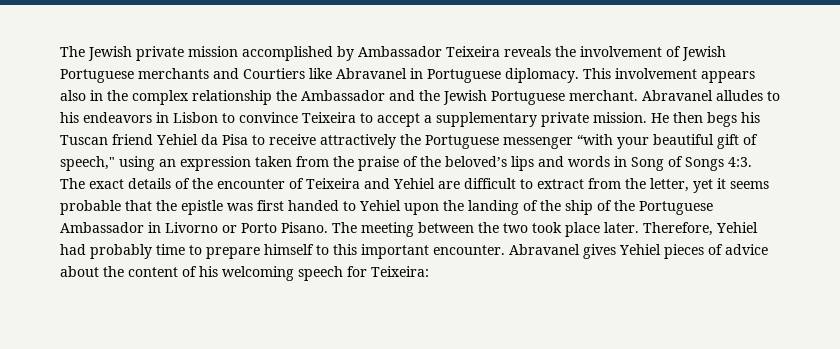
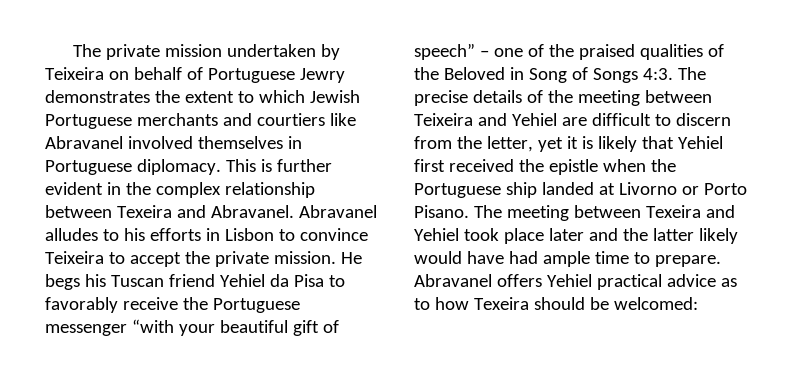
[60,46,132,61] The Jewish -> [73,44,102,57] The
[242,46,681,61] accomplished by Ambassador Teixeira reveals the involvement of -> [227,44,341,60] [45,67,345,83] [45,90,305,103] undertaken by Teixeira on behalf of Portuguese Jewry demonstrates the extent to which
[243,68,305,79] Courtiers -> [256,113,325,126] courtiers
(407, 73) none -> [127,136,283,149] involved themselves
[615,68,755,83] [60,90,86,101] involvement appears also -> [260,159,332,172] [45,182,103,195] is further evident
[276,90,638,105] the Ambassador and the Jewish Portuguese merchant. -> [45,205,294,218] between Texeira and Abravanel.
[83,112,152,123] endeavors -> [149,228,201,241] efforts
[424,112,537,127] a supplementary -> [184,251,210,264] the
[673,112,703,123] then -> (362, 258) none
[269,134,396,149] receive attractively -> [45,297,178,313] favorably receive
[60,156,610,171] speech," using an expression taken from the praise of the beloved’s lips and words -> [414,43,724,60] [414,67,505,80] speech” – one of the praised qualities of the Beloved
[89,179,124,189] exact -> [414,90,468,106] precise
[217,178,304,189] encounter of -> [577,90,712,106] meeting between
[537,179,584,189] extract -> [675,113,731,126] discern
[730,181,769,189] [60,200,713,215] [60,222,161,233] seems probable that the epistle was first handed to Yehiel upon the landing of the ship of the Portuguese Ambassador in -> [581,136,723,152] [414,159,676,175] [414,182,615,198] is likely that Yehiel first received the epistle when the Portuguese ship landed at
[478,222,758,237] [60,244,768,259] [60,266,429,281] the two took place later. Therefore, Yehiel had probably time to prepare himself to this important encounter. Abravanel gives Yehiel pieces of advice about the content of his welcoming speech for Teixeira: -> [645,205,735,218] [414,228,738,244] [414,251,721,267] [414,274,737,290] [414,297,698,310] Texeira and Yehiel took place later and the latter likely would have had ample time to prepare. Abravanel offers Yehiel practical advice as to how Texeira should be welcomed:

